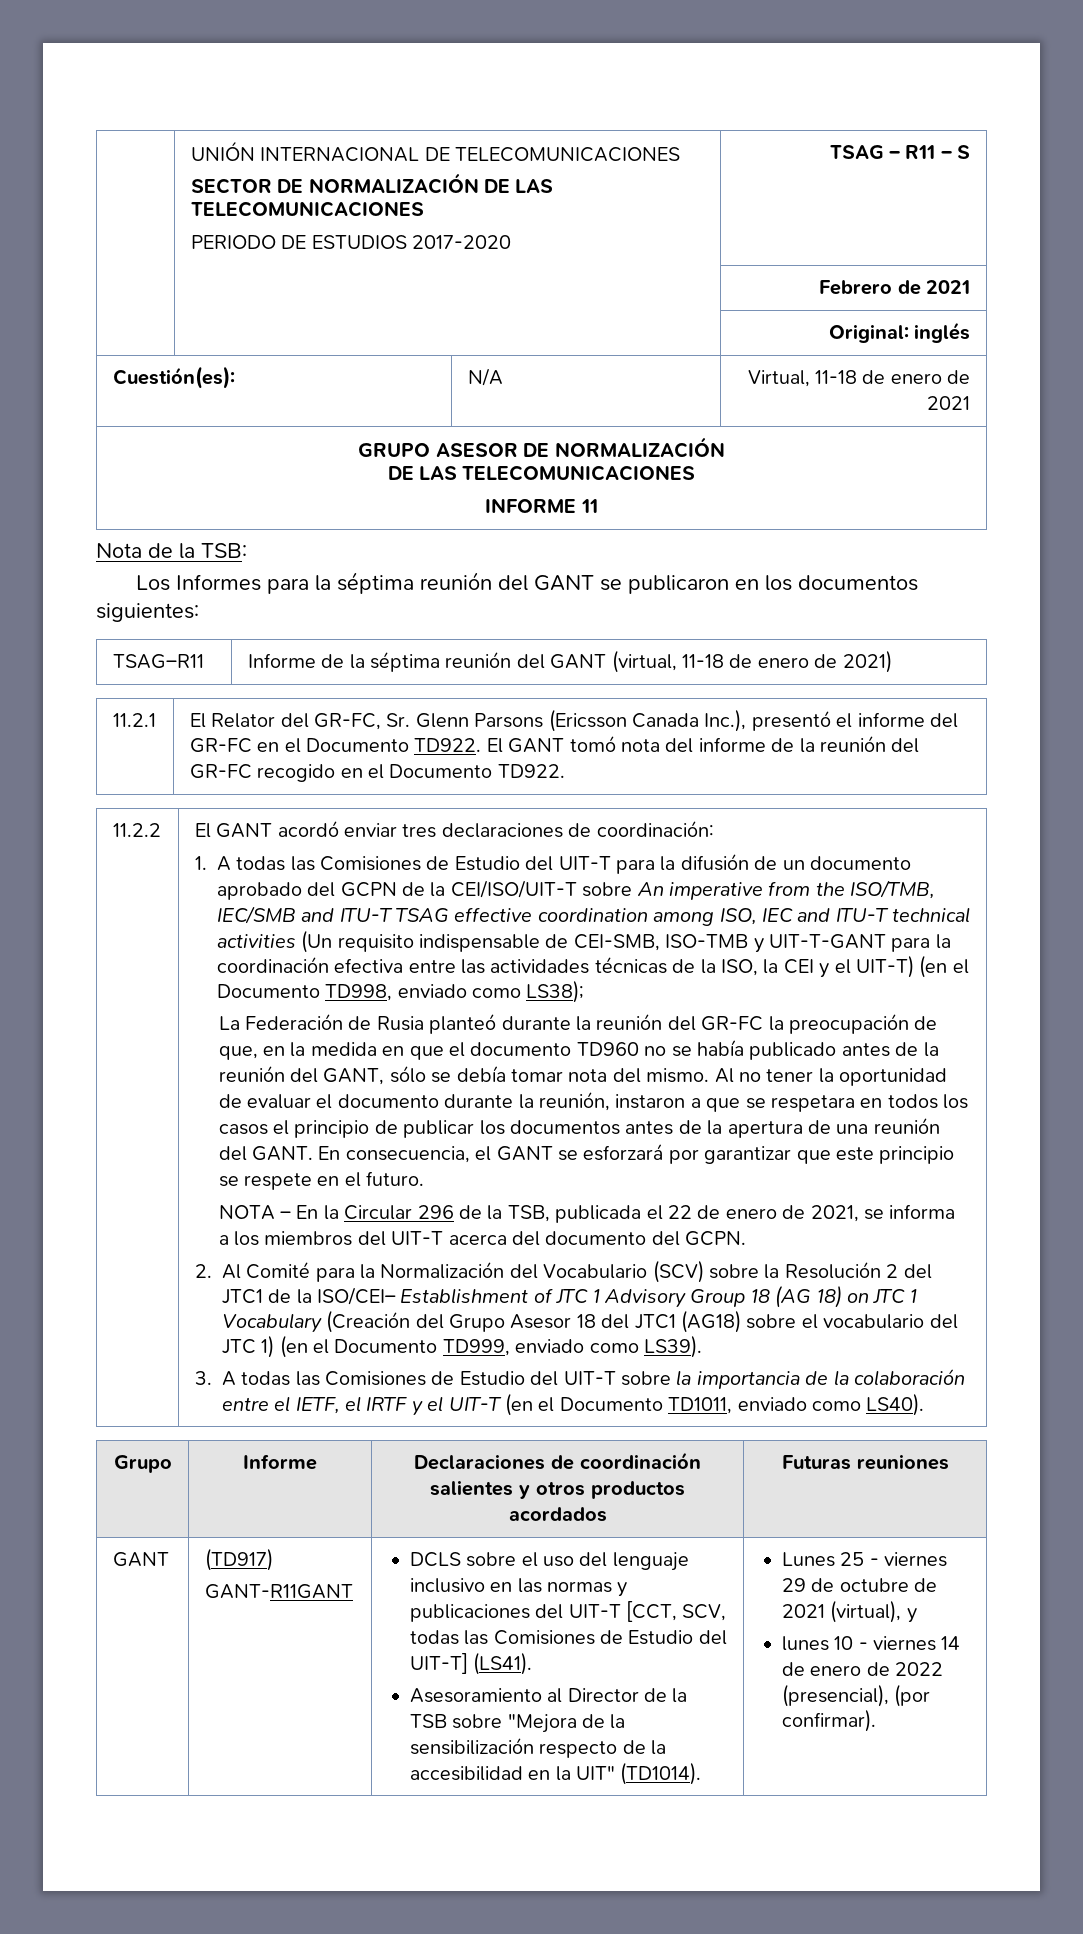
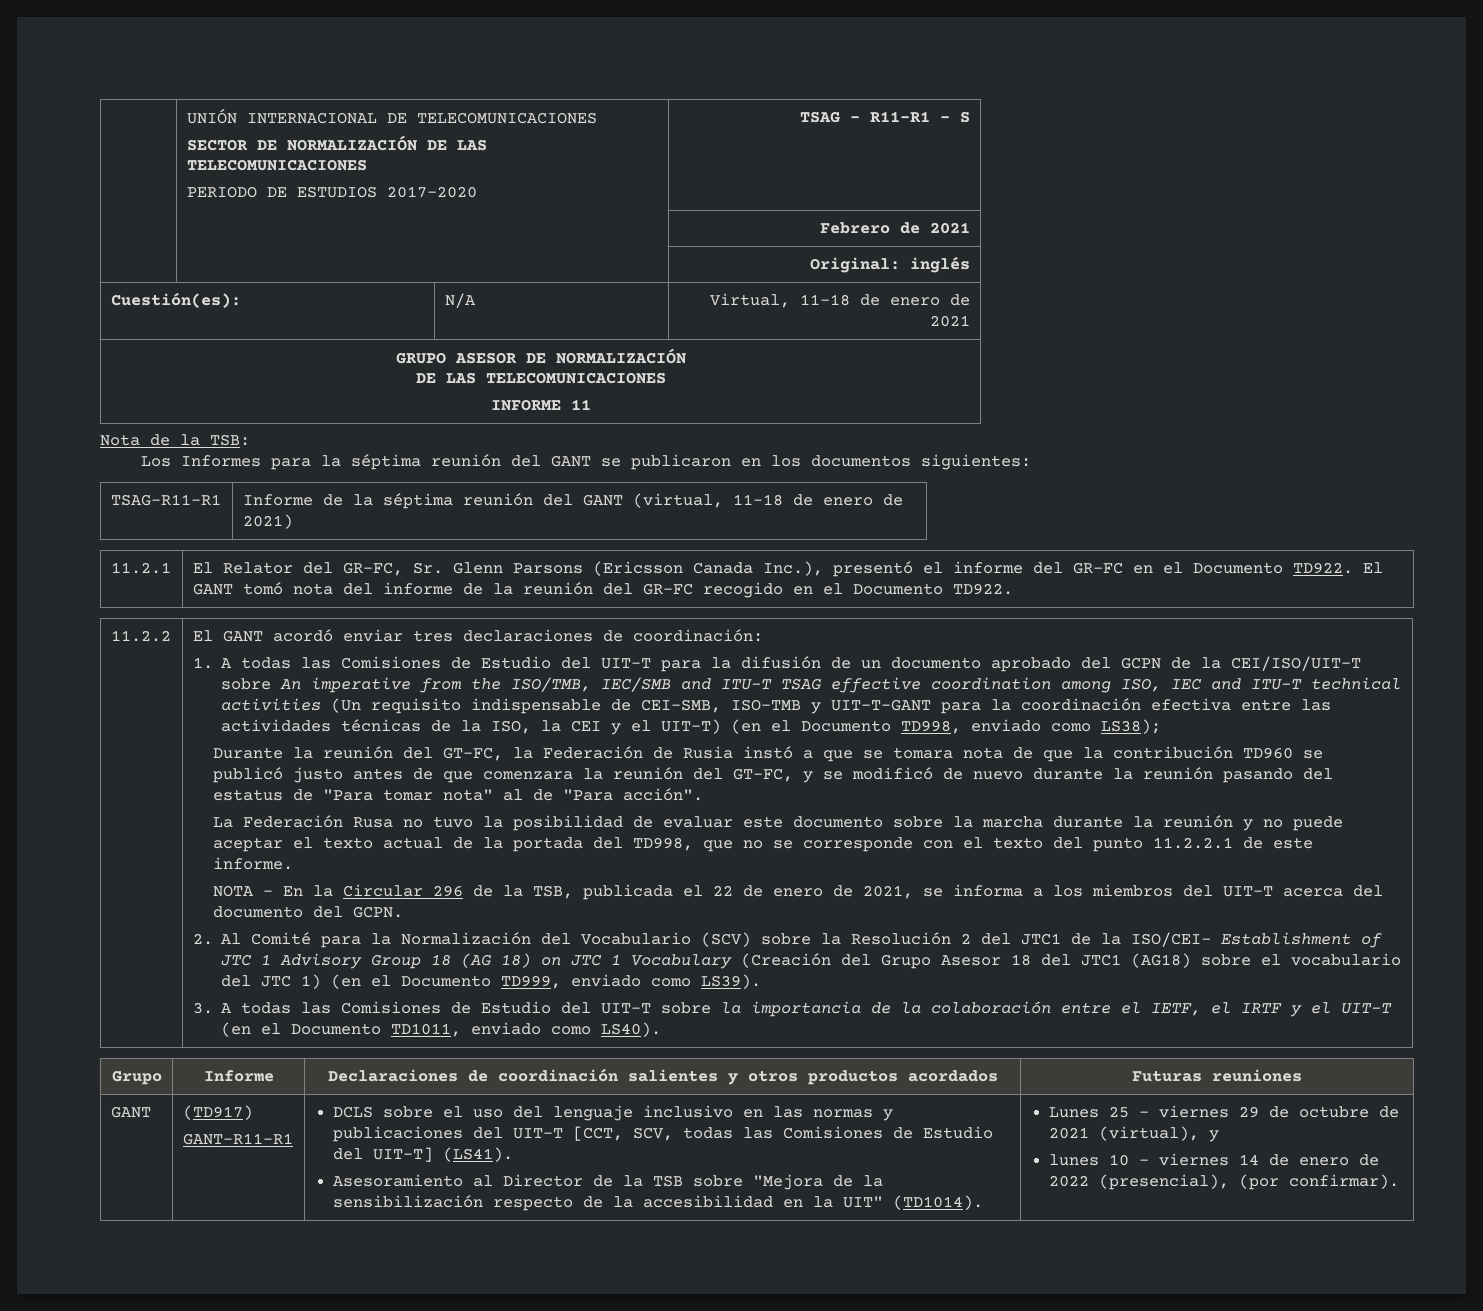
[905,145,936,159] R11 -> [870,111,931,122] R11-R1
[112,654,204,669] TSAG–R11 -> [110,494,221,506] TSAG–R11-R1
[218,1014,938,1034] [218,1040,939,1060] [218,1066,948,1086] [218,1092,969,1112] [218,1118,940,1138] [218,1144,955,1164] [218,1171,425,1190] La Federación de Rusia planteó durante la reunión del GR-FC la preocupación de que, en la medida en que el documento TD960 no se había publicado antes de la reunión del GANT, sólo se debía tomar nota del mismo. Al no tener la oportunidad de evaluar el documento durante la reunión, instaron a que se respetara en todos los casos el principio de publicar los documentos antes de la apertura de una reunión del GANT. En consecuencia, el GANT se esforzará por garantizar que este principio se respete en el futuro. -> [212,746,1323,762] [212,767,1333,783] [212,788,703,801] [212,815,1343,831] [212,837,1313,852] [212,857,293,870] Durante la reunión del GT-FC, la Federación de Rusia instó a que se tomara nota de que la contribución TD960 se publicó justo antes de que comenzara la reunión del GT-FC, y se modificó de nuevo durante la reunión pasando del estatus de "Para tomar nota" al de "Para acción". // La Federación Rusa no tuvo la posibilidad de evaluar este documento sobre la marcha durante la reunión y no puede aceptar el texto actual de la portada del TD998, que no se corresponde con el texto del punto 11.2.2.1 de este informe.
[204,1584,353,1599] GANT-R11GANT -> [182,1133,293,1145] GANT-R11-R1

